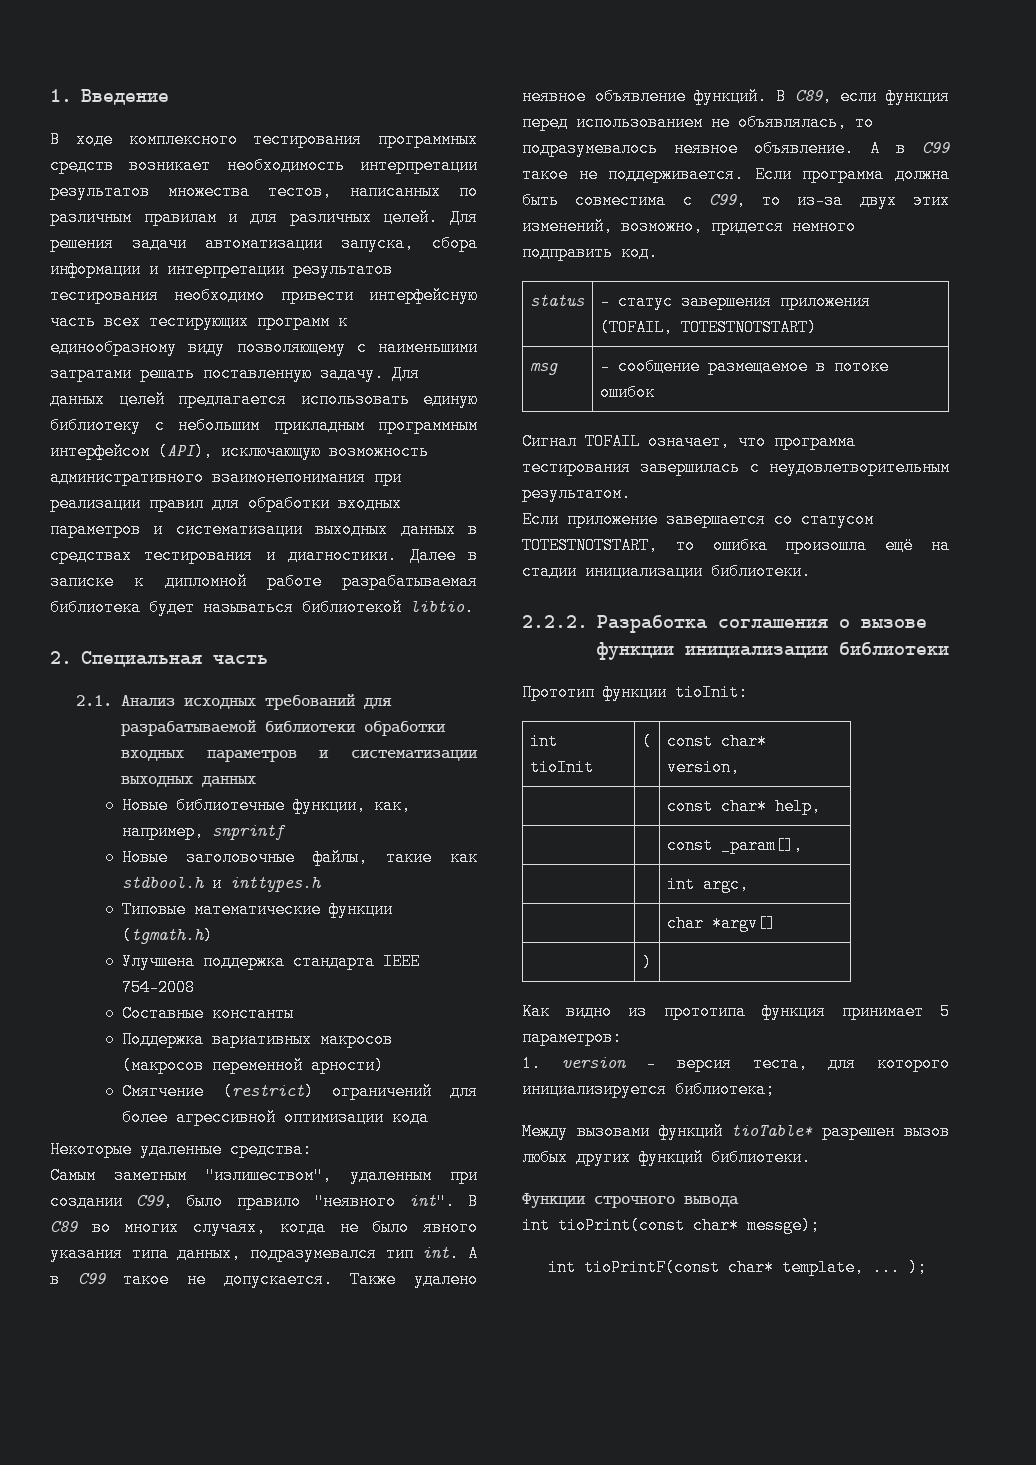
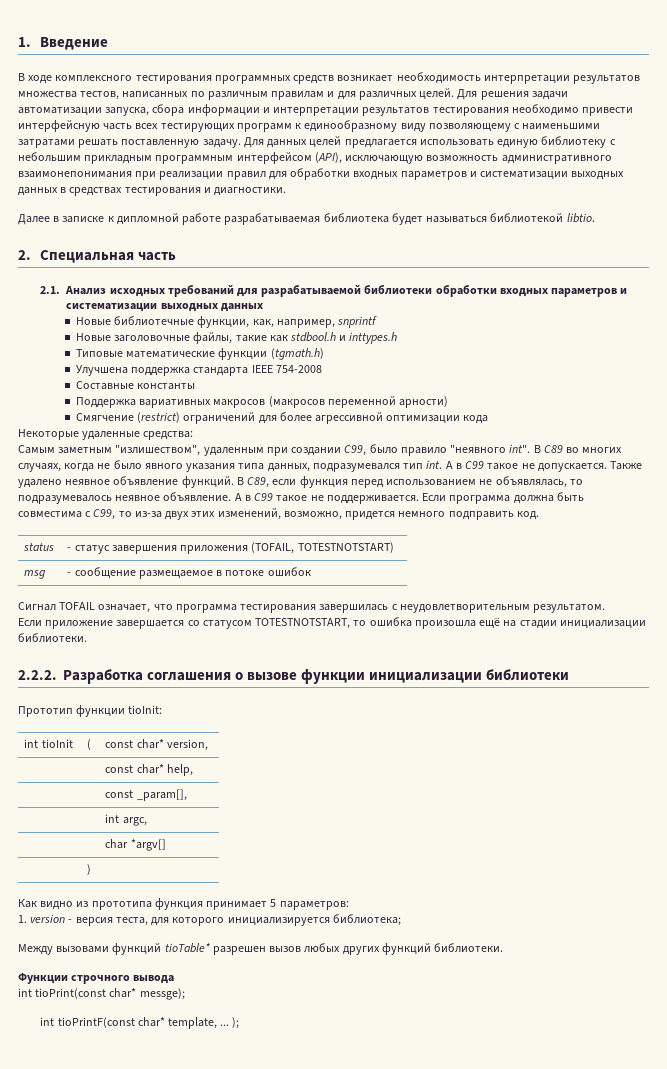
(398, 555) none -> (287, 191) //

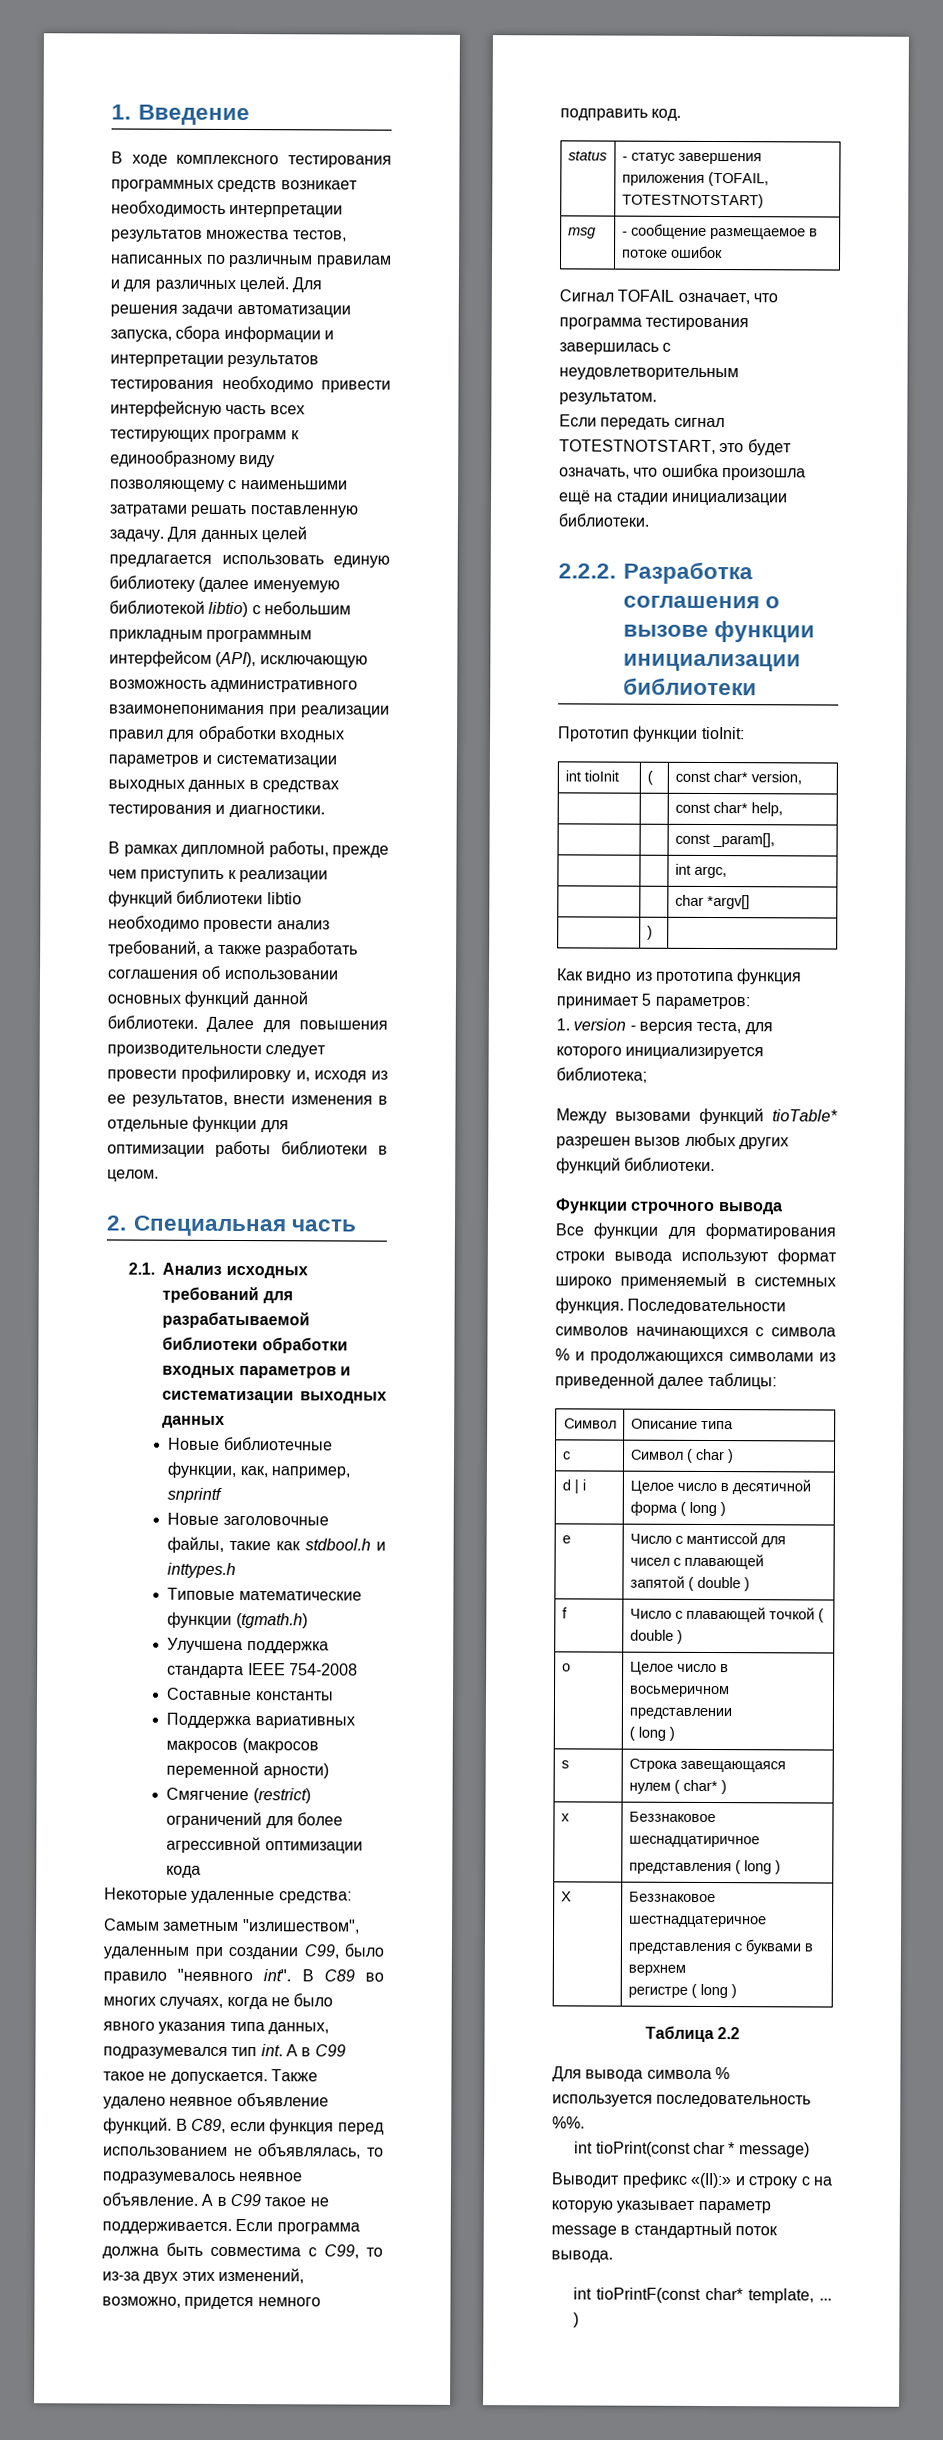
(607, 142) none -> [198,576,340,593] [109,600,249,618] (далее именуемую библиотекой libtio)
[18,213,595,225] Далее в записке к дипломной работе разрабатываемая библиотека будет называться библиотекой libtio. -> [108,840,389,858] [108,869,328,883] [108,890,302,907] [108,915,330,933] [108,940,358,958] [108,965,339,980] [107,990,308,1008] [107,1015,388,1033] [107,1044,327,1058] [107,1065,388,1083] [107,1094,388,1107] [107,1115,289,1133] [107,1140,388,1158] [107,1169,159,1182] В рамках дипломной работы, прежде чем приступить к реализации функций библиотеки libtio необходимо провести анализ требований, а также разработать соглашения об использовании основных функций данной библиотеки. Далее для повышения производительности следует провести профилировку и, исходя из ее результатов, внести изменения в отдельные функции для оптимизации работы библиотеки в целом.
[45,618,367,629] приложение завершается со статусом TOTESTNOTSTART, то -> [600,417,725,430] [559,439,792,456] [559,467,659,479] передать сигнал TOTESTNOTSTART, это будет означать, что
[18,988,185,1000] int tioPrint(const char* messge); -> [555,1222,836,1240] [555,1248,837,1265] [555,1272,836,1290] [555,1297,787,1315] [555,1326,836,1340] [555,1348,836,1365] [555,1372,777,1390] [563,1418,617,1429] [630,1418,734,1430] [561,1451,571,1460] [629,1448,734,1464] [561,1479,586,1494] [629,1479,811,1495] [629,1501,726,1517] [561,1535,571,1544] [629,1531,786,1548] [629,1553,764,1570] [629,1575,750,1592] [561,1607,568,1619] [629,1606,824,1623] [629,1629,683,1644] [561,1663,571,1672] [629,1661,729,1675] [629,1685,730,1698] [628,1707,732,1720] [628,1726,675,1741] [560,1760,569,1769] [628,1758,786,1773] [628,1779,727,1795] [560,1813,570,1822] [628,1811,716,1823] [628,1835,760,1848] [628,1860,781,1875] [560,1891,572,1902] [628,1891,716,1903] [628,1915,767,1928] [627,1939,813,1955] [627,1964,686,1976] [627,1983,737,1999] [644,2025,741,2043] [552,2066,730,2082] [552,2094,812,2108] [552,2116,585,2129] [574,2141,810,2158] [551,2171,832,2189] [551,2200,771,2214] [551,2221,778,2239] [551,2250,613,2263] Все функции для форматирования строки вывода используют формат широко применяемый в системных функция. Последовательности символов начинающихся с символа % и продолжающихся символами из приведенной далее таблицы: // Символ | Описание типа // c | Символ ( char ) // d | i | Целое число в десятичной форма ( long ) // e | Число с мантиссой для чисел с плавающей // запятой ( double ) // f | Число с плавающей точкой ( double ) // o | Целое число в восьмеричном представлении // ( long ) // s | Строка завещающаяся нулем ( char* ) // x | Беззнаковое шеснадцатиричное // представления ( long ) // X | Беззнаковое шестнадцатеричное // представления с буквами в верхнем // регистре ( long ) // Таблица 2.2 // Для вывода символа % используется последовательность %%. // int tioPrint(const char * message) // Выводит префикс «(II):» и строку с на которую указывает параметр message в стандартный поток вывода.
[232,1017,240,1029] ); -> [573,2312,580,2328] )

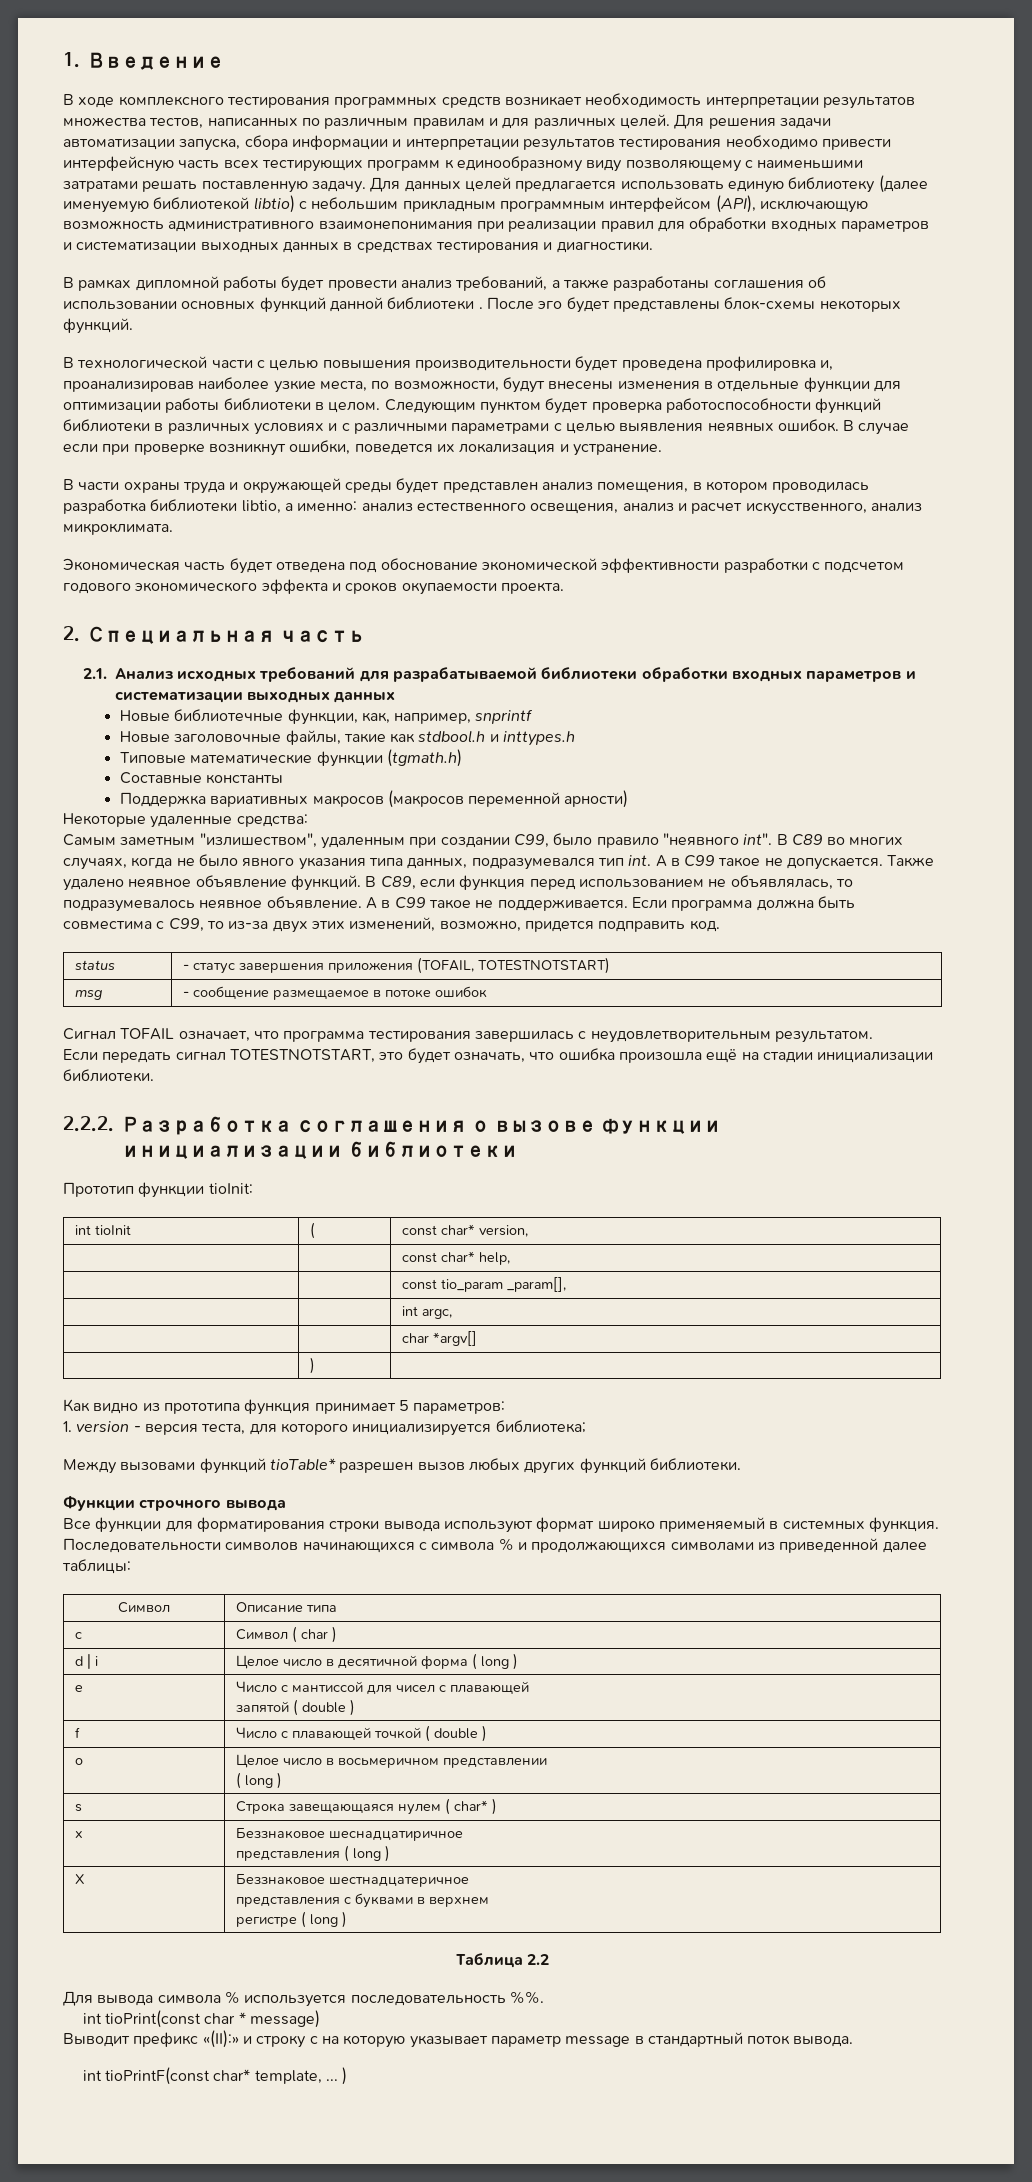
[268,841,389,858] [108,869,328,883] [108,890,302,907] [108,915,200,932] работы, прежде чем приступить к реализации функций библиотеки libtio необходимо -> [222,276,325,292] работы будет
[264,941,358,958] разработать -> [613,276,710,291] разработаны
[107,1015,388,1033] [107,1044,327,1058] [107,1065,388,1083] [107,1094,285,1107] библиотеки. Далее для повышения производительности следует провести профилировку и, исходя из ее результатов, внести -> [387,297,901,313] [63,318,133,334] [63,356,834,372] [63,377,614,393] библиотеки . После эго будет представлены блок-схемы некоторых функций. // В технологической части с целью повышения производительности будет проведена профилировка и, проанализировав наиболее узкие места, по возможности, будут внесены
(159, 1175) none -> [384,398,882,414] [63,419,910,435] [63,440,662,456] [63,478,870,494] [63,499,922,515] [63,523,173,535] [63,558,905,574] [63,579,564,595] Следующим пунктом будет проверка работоспособности функций библиотеки в различных условиях и с различными параметрами с целью выявления неявных ошибок. В случае если при проверке возникнут ошибки, поведется их локализация и устранение. // В части охраны труда и окружающей среды будет представлен анализ помещения, в котором проводилась разработка библиотеки libtio, а именно: анализ естественного освещения, анализ и расчет искусственного, анализ микроклимата. // Экономическая часть будет отведена под обоснование экономической эффективности разработки с подсчетом годового экономического эффекта и сроков окупаемости проекта.
[167,1637,329,1654] [167,1663,358,1679] // Улучшена поддержка стандарта IEEE 754-2008 -> (462, 758) none
[166,1787,311,1804] [166,1811,343,1829] [166,1836,363,1854] [166,1865,202,1878] // Смягчение (restrict) ограничений для более агрессивной оптимизации кода -> (629, 799) none
[257,2297,321,2307] немного -> (594, 926) none
(710, 838) none -> [440,1279,503,1292] tio_param

